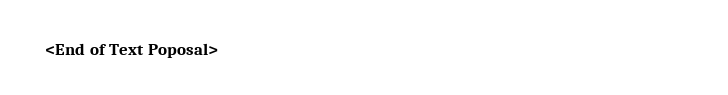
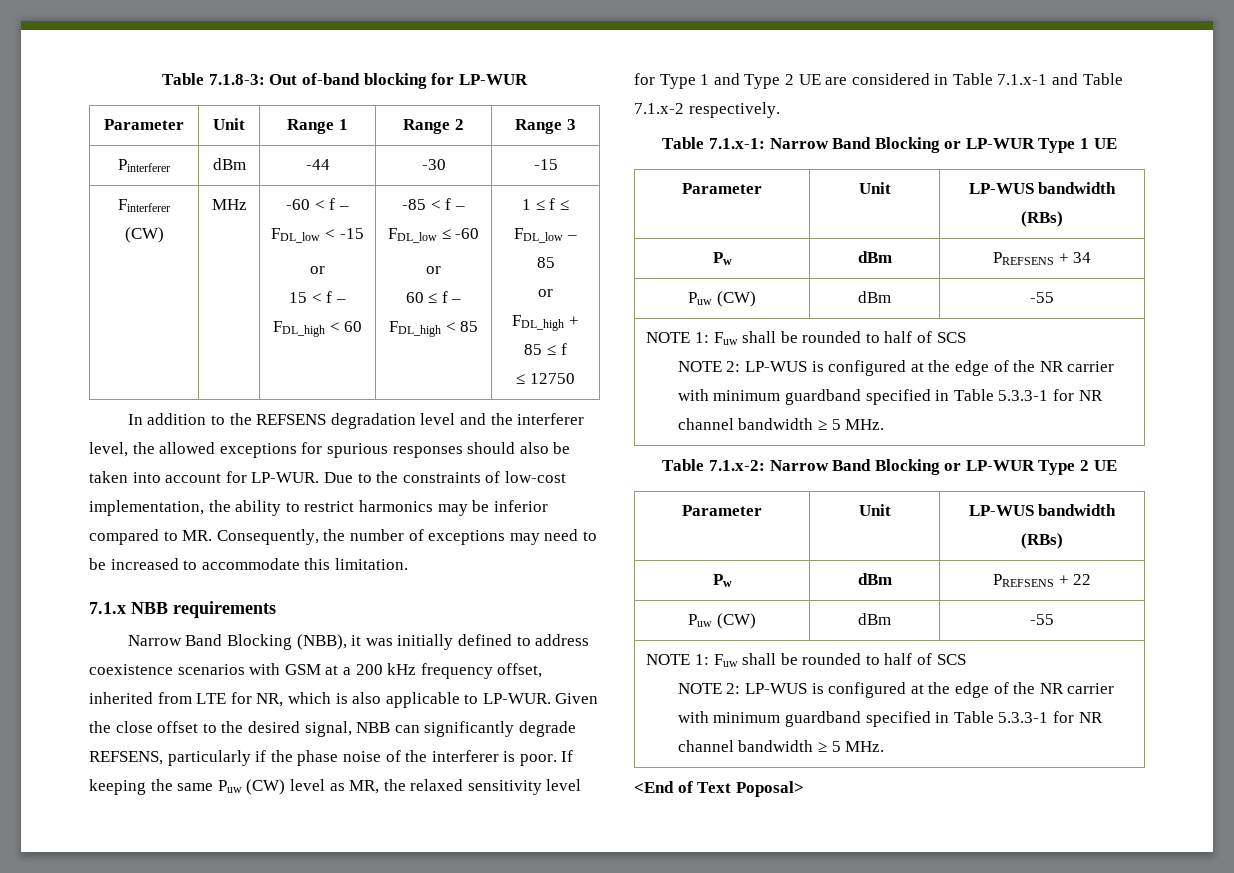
(45, 49) none -> [162,73,528,89] [104,119,184,130] [213,118,245,130] [287,119,348,134] [403,119,464,134] [515,119,576,134] [118,159,170,172] [212,158,246,170] [305,159,330,170] [421,159,446,170] [533,159,558,170] [118,199,170,212] [124,227,164,243] [211,199,247,210] [286,198,349,210] [271,228,364,243] [310,266,325,274] [289,291,346,303] [272,321,363,337] [402,198,465,210] [387,228,480,243] [426,266,441,274] [405,291,462,303] [388,321,479,337] [522,198,569,210] [514,228,577,243] [536,257,555,268] [538,289,553,297] [512,315,579,331] [524,343,567,355] [516,373,575,384] [127,413,585,429] [89,442,571,458] [89,471,566,483] [89,500,548,516] [89,529,597,545] [89,558,408,570] [89,601,276,618] [127,634,590,650] [89,663,543,679] [89,692,599,708] [89,721,576,737] [89,750,574,766] [89,779,582,795] [634,73,1123,89] [634,102,780,118] [662,137,1117,153] [682,183,762,194] [858,182,891,194] [968,182,1117,194] [1021,211,1063,227] [712,252,732,265] [857,251,892,263] [992,252,1092,265] [688,291,756,307] [858,291,891,303] [1030,292,1054,303] [646,331,966,345] [677,360,1115,376] [677,389,1103,405] [677,418,885,430] [662,459,1117,475] [682,505,762,516] [858,504,891,516] [968,504,1117,516] [1021,533,1063,549] [712,574,732,587] [857,573,892,585] [992,574,1092,587] [688,613,756,629] [858,613,891,625] [1030,614,1054,625] [646,653,966,667] [677,682,1115,698] [677,711,1103,727] [677,740,885,752] Table 7.1.8-3: Out of-band blocking for LP-WUR // Parameter | Unit | Range 1 | Range 2 | Range 3 // Pinterferer | dBm | -44 | -30 | -15 // Finterferer (CW) | MHz | -60 < f – FDL_low < -15 // or // 15 < f – FDL_high < 60 | -85 < f – FDL_low ≤ -60 // or // 60 ≤ f – FDL_high < 85 | 1 ≤ f ≤ FDL_low – 85 // or // FDL_high + 85 ≤ f // ≤ 12750 // In addition to the REFSENS degradation level and the interferer level, the allowed exceptions for spurious responses should also be taken into account for LP-WUR. Due to the constraints of low-cost implementation, the ability to restrict harmonics may be inferior compared to MR. Consequently, the number of exceptions may need to be increased to accommodate this limitation. // 7.1.x NBB requirements // Narrow Band Blocking (NBB), it was initially defined to address coexistence scenarios with GSM at a 200 kHz frequency offset, inherited from LTE for NR, which is also applicable to LP-WUR. Given the close offset to the desired signal, NBB can significantly degrade REFSENS, particularly if the phase noise of the interferer is poor. If keeping the same Puw (CW) level as MR, the relaxed sensitivity level for Type 1 and Type 2 UE are considered in Table 7.1.x-1 and Table 7.1.x-2 respectively. // Table 7.1.x-1: Narrow Band Blocking or LP-WUR Type 1 UE // Parameter | Unit | LP-WUS bandwidth (RBs) // Pw | dBm | PREFSENS + 34 // Puw (CW) | dBm | -55 // NOTE 1: Fuw shall be rounded to half of SCS // NOTE 2: LP-WUS is configured at the edge of the NR carrier with minimum guardband specified in Table 5.3.3-1 for NR channel bandwidth ≥ 5 MHz. // Table 7.1.x-2: Narrow Band Blocking or LP-WUR Type 2 UE // Parameter | Unit | LP-WUS bandwidth (RBs) // Pw | dBm | PREFSENS + 22 // Puw (CW) | dBm | -55 // NOTE 1: Fuw shall be rounded to half of SCS // NOTE 2: LP-WUS is configured at the edge of the NR carrier with minimum guardband specified in Table 5.3.3-1 for NR channel bandwidth ≥ 5 MHz. //

